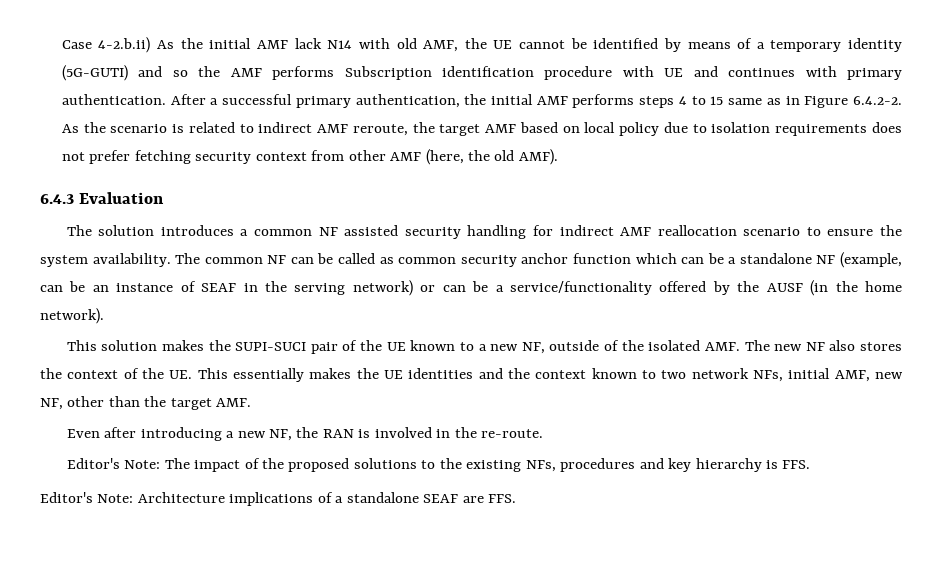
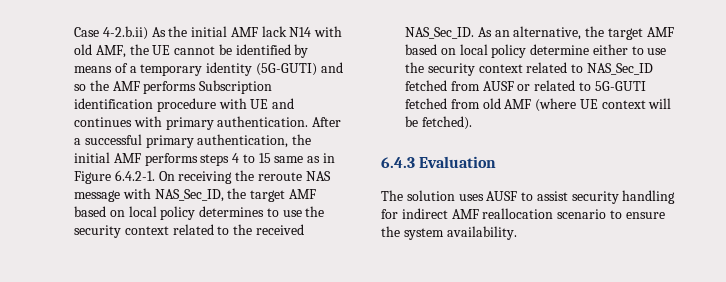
[853,96,903,105] [61,122,902,136] [61,149,558,165] 6.4.2-2. As the scenario is related to indirect AMF reroute, the target AMF based on local policy due to isolation requirements does not prefer fetching security context from other AMF (here, the old AMF). -> [114,170,331,184] [74,188,316,202] [74,206,325,220] [74,224,304,238] [405,26,674,40] [405,44,667,58] [405,62,653,76] [405,80,646,91] [405,98,672,112] [405,116,472,130] 6.4.2-1. On receiving the reroute NAS message with NAS_Sec_ID, the target AMF based on local policy determines to use the security context related to the received NAS_Sec_ID. As an alternative, the target AMF based on local policy determine either to use the security context related to NAS_Sec_ID fetched from AUSF or related to 5G-GUTI fetched from old AMF (where UE context will be fetched).
[160,225,399,236] introduces a common NF assisted -> [458,191,568,201] uses AUSF to assist
[175,252,902,268] [40,280,903,296] [40,308,104,324] [66,340,902,354] [40,368,904,382] [40,396,252,410] [66,427,544,441] [66,458,811,472] [40,492,517,506] The common NF can be called as common security anchor function which can be a standalone NF (example, can be an instance of SEAF in the serving network) or can be a service/functionality offered by the AUSF (in the home network). // This solution makes the SUPI-SUCI pair of the UE known to a new NF, outside of the isolated AMF. The new NF also stores the context of the UE. This essentially makes the UE identities and the context known to two network NFs, initial AMF, new NF, other than the target AMF. // Even after introducing a new NF, the RAN is involved in the re-route. // Editor's Note: The impact of the proposed solutions to the existing NFs, procedures and key hierarchy is FFS. // Editor's Note: Architecture implications of a standalone SEAF are FFS. -> (517, 233) none

